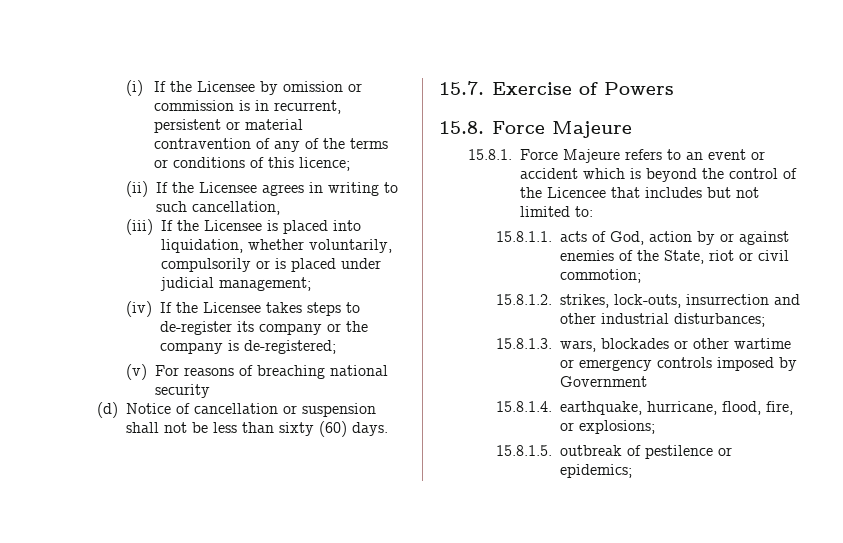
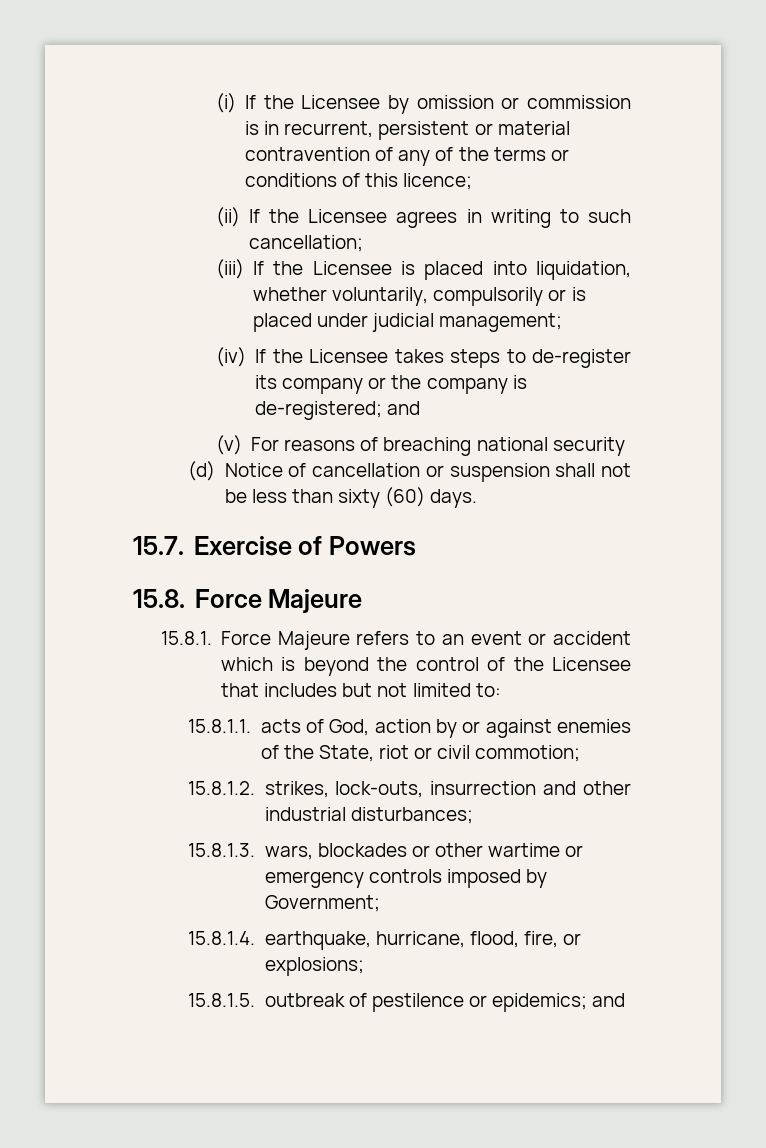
[191,201,280,215] cancellation, -> [249,235,364,252] cancellation;
(336, 347) none -> [387,401,421,415] and
[546,187,606,198] Licencee -> [552,657,632,671] Licensee
[560,376,648,387] Government -> [264,895,380,912] Government;
(633, 471) none -> [592,993,626,1007] and

